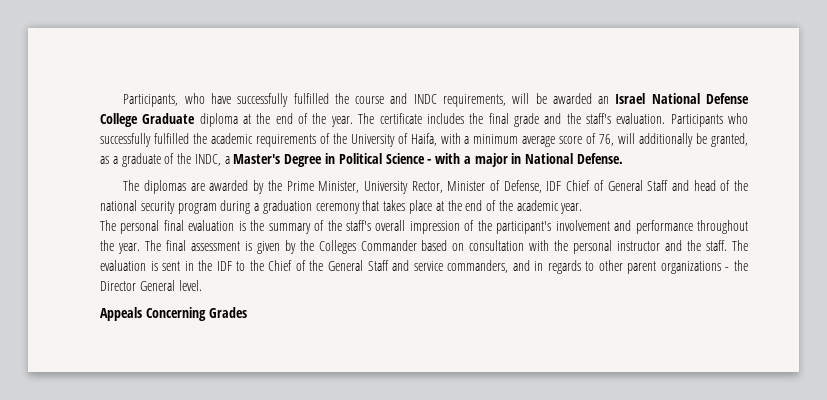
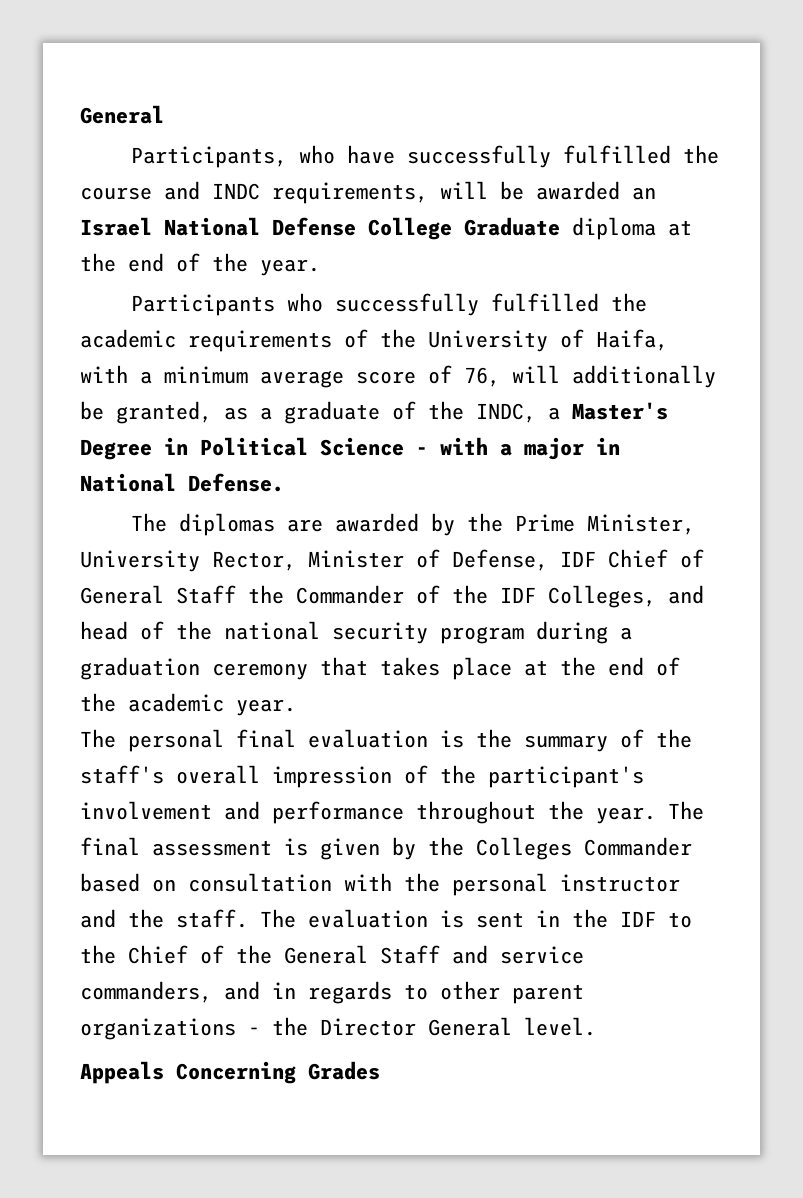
(123, 100) none -> [80,105,164,124] General //
[358,113,666,127] The certificate includes the final grade and the staff's evaluation. -> (320, 267) //
(669, 185) none -> [248,585,656,608] the Commander of the IDF Colleges,

